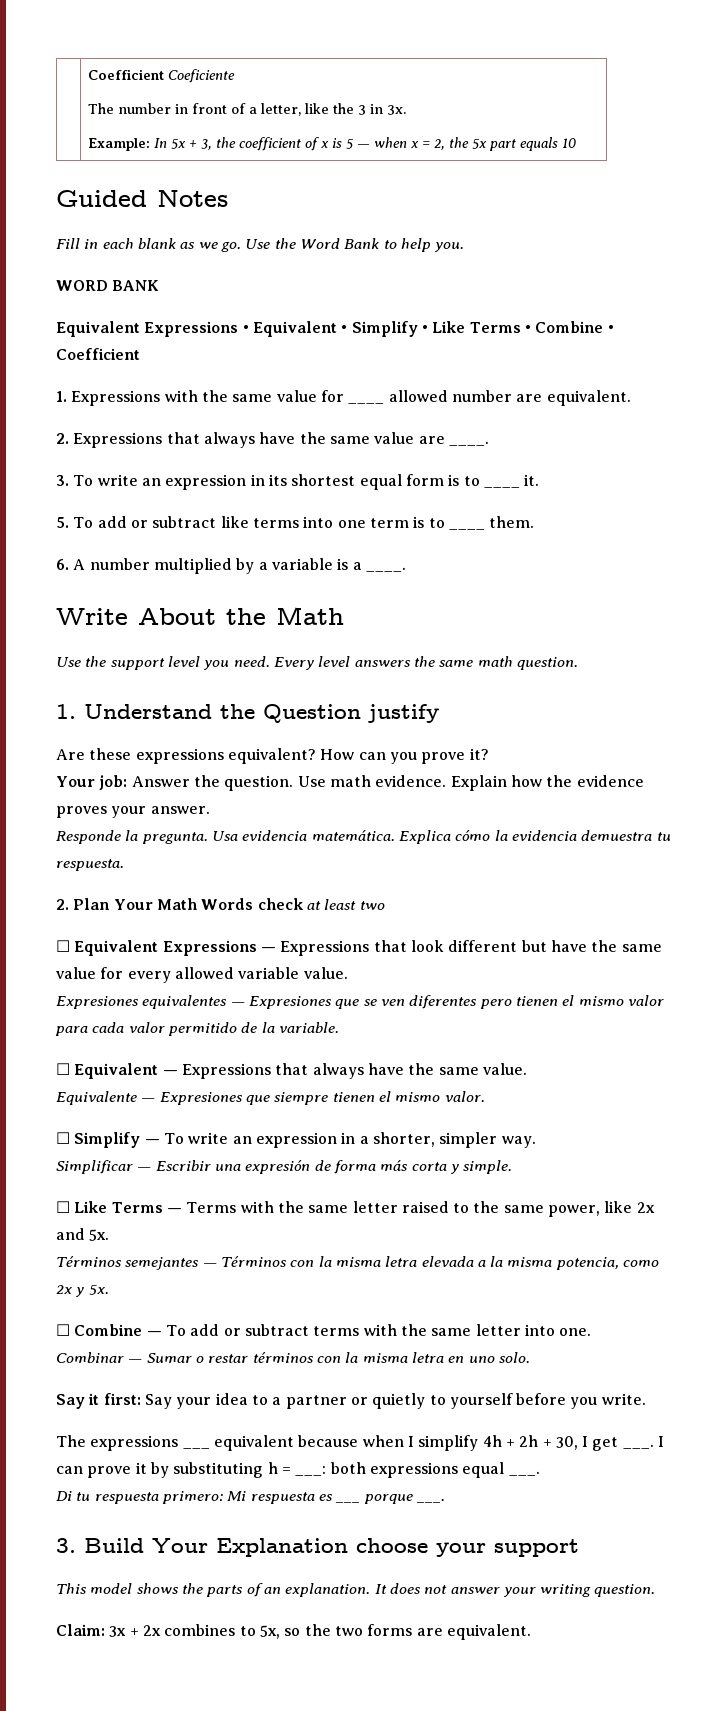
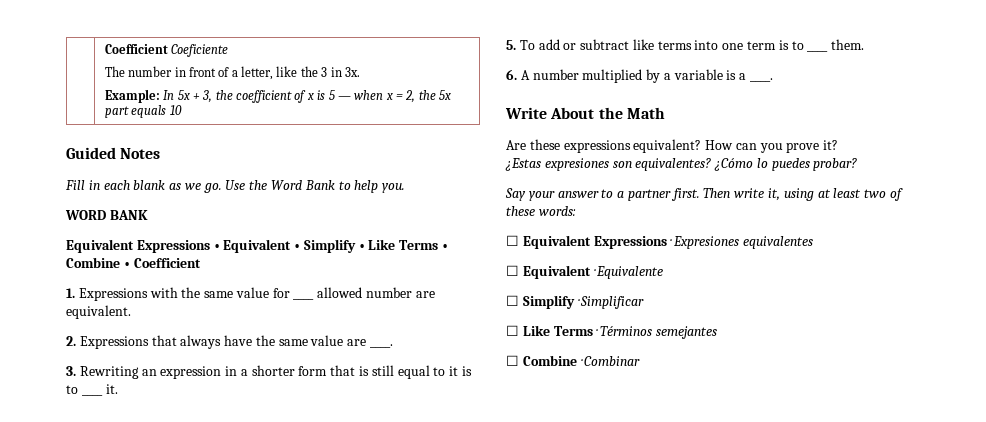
[73,474,444,490] To write an expression in its shortest equal form -> [79,365,459,379] Rewriting an expression in a shorter form that is still equal to it
[56,656,578,670] [56,704,439,723] // Use the support level you need. Every level answers the same math question. // 1. Understand the Question justify -> (665, 113) none
[56,775,644,791] [56,806,210,818] [56,830,671,844] [56,859,124,871] [56,898,303,910] Your job: Answer the question. Use math evidence. Explain how the evidence proves your answer. // Responde la pregunta. Usa evidencia matemática. Explica cómo la evidencia demuestra tu respuesta. // 2. Plan Your Math Words check -> [505,158,858,171] [505,188,814,201] ¿Estas expresiones son equivalentes? ¿Cómo lo puedes probar? // Say your answer to a partner first. Then write it, using
(385, 905) none -> [889,188,903,201] [506,206,576,216] of these words:
[260,940,662,956] [56,967,348,983] [56,995,664,1009] [55,1022,339,1036] [56,1063,527,1079] [56,1091,485,1105] [56,1132,536,1148] [56,1160,513,1174] [56,1201,655,1217] [56,1228,110,1241] [56,1256,660,1270] [56,1284,109,1297] [56,1324,592,1336] [56,1352,530,1363] [56,1393,646,1409] [56,1435,665,1451] [56,1462,540,1478] [56,1491,333,1504] [335,1494,445,1504] [56,1538,579,1557] [56,1583,656,1597] [56,1624,531,1640] — Expressions that look different but have the same value for every allowed variable value. // Expresiones equivalentes — Expresiones que se ven diferentes pero tienen el mismo valor para cada valor permitido de la variable. // ☐ Equivalent — Expressions that always have the same value. // Equivalente — Expresiones que siempre tienen el mismo valor. // ☐ Simplify — To write an expression in a shorter, simpler way. // Simplificar — Escribir una expresión de forma más corta y simple. // ☐ Like Terms — Terms with the same letter raised to the same power, like 2x and 5x. // Términos semejantes — Términos con la misma letra elevada a la misma potencia, como 2x y 5x. // ☐ Combine — To add or subtract terms with the same letter into one. // Combinar — Sumar o restar términos con la misma letra en uno solo. // Say it first: Say your idea to a partner or quietly to yourself before you write. // The expressions ___ equivalent because when I simplify 4h + 2h + 30, I get ___. I can prove it by substituting h = ___: both expressions equal ___. // Di tu respuesta primero: Mi respuesta es ___ porque ___. // 3. Build Your Explanation choose your support // This model shows the parts of an explanation. It does not answer your writing question. // Claim: 3x + 2x combines to 5x, so the two forms are equivalent. -> [670,236,813,249] [506,265,664,279] [506,295,645,309] [506,325,717,339] [506,355,641,366] · Expresiones equivalentes // ☐ Equivalent · Equivalente // ☐ Simplify · Simplificar // ☐ Like Terms · Términos semejantes // ☐ Combine · Combinar

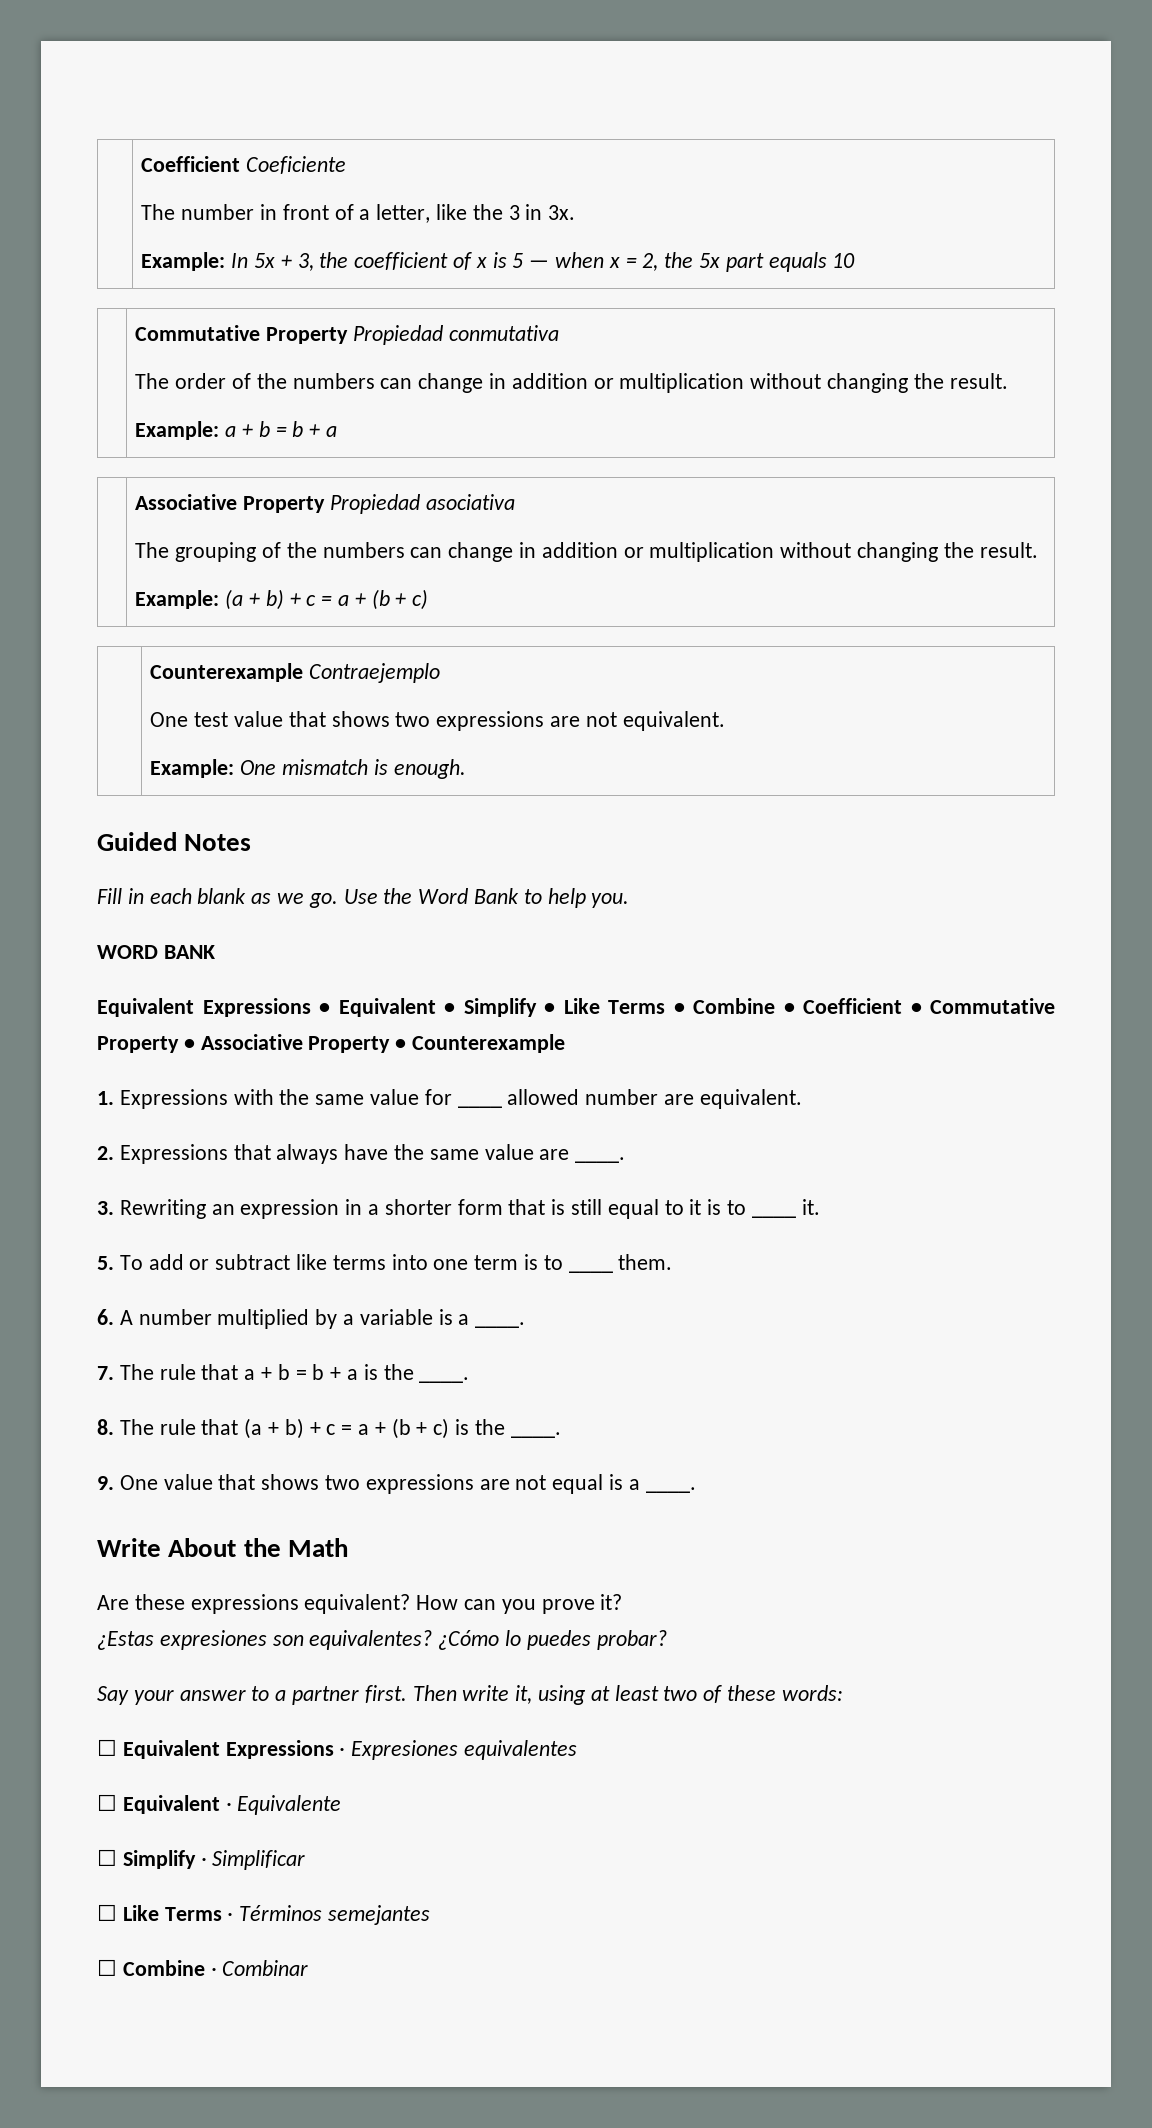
(182, 110) none -> [135,325,559,345] [135,373,1008,393] [135,421,337,440] [135,494,515,514] [135,542,1038,562] [135,589,429,610] [150,663,441,683] [150,711,725,731] [150,759,466,779] // | Commutative Property Propiedad conmutativa // The order of the numbers can change in addition or multiplication without changing the result. // Example: a + b = b + a // | Associative Property Propiedad asociativa // The grouping of the numbers can change in addition or multiplication without changing the result. // Example: (a + b) + c = a + (b + c) // | Counterexample Contraejemplo // One test value that shows two expressions are not equivalent. // Example: One mismatch is enough.
(201, 263) none -> [910,998,1055,1014] [97,1034,566,1053] • Commutative Property • Associative Property • Counterexample
(774, 80) none -> [97,1364,470,1383] [97,1418,561,1439] [97,1474,696,1494] // 7. The rule that a + b = b + a is the ____. // 8. The rule that (a + b) + c = a + (b + c) is the ____. // 9. One value that shows two expressions are not equal is a ____.

